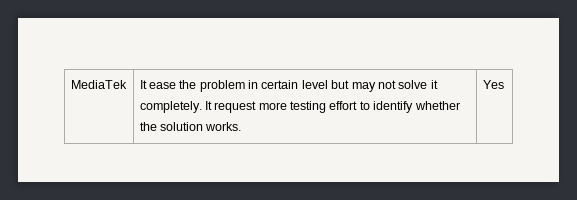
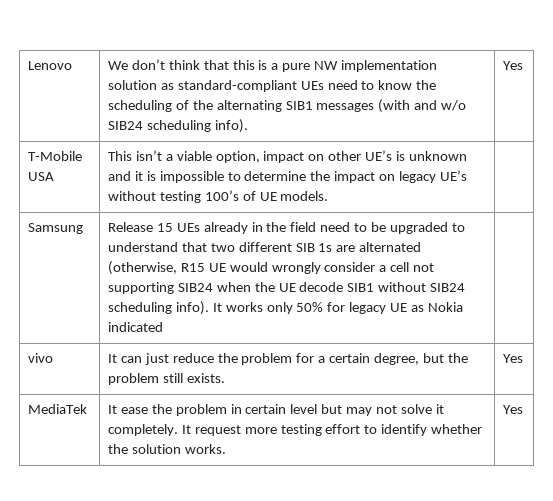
(70, 84) none -> [27,61,72,70] [107,59,438,72] [107,80,437,92] [107,99,467,113] [107,119,248,133] [502,61,523,70] [27,151,82,161] [27,172,54,181] [107,150,468,163] [107,170,468,183] [107,190,329,203] [27,223,83,234] [107,222,465,234] [107,242,422,252] [107,261,435,275] [107,282,466,294] [107,301,464,315] [107,322,163,332] [27,353,53,363] [107,353,468,365] [107,373,225,385] [502,354,523,363] Lenovo | We don’t think that this is a pure NW implementation solution as standard-compliant UEs need to know the scheduling of the alternating SIB1 messages (with and w/o SIB24 scheduling info). | Yes // T-Mobile USA | This isn’t a viable option, impact on other UE’s is unknown and it is impossible to determine the impact on legacy UE’s without testing 100’s of UE models. | // Samsung | Release 15 UEs already in the field need to be upgraded to understand that two different SIB 1s are alternated (otherwise, R15 UE would wrongly consider a cell not supporting SIB24 when the UE decode SIB1 without SIB24 scheduling info). It works only 50% for legacy UE as Nokia indicated | // vivo | It can just reduce the problem for a certain degree, but the problem still exists. | Yes //

